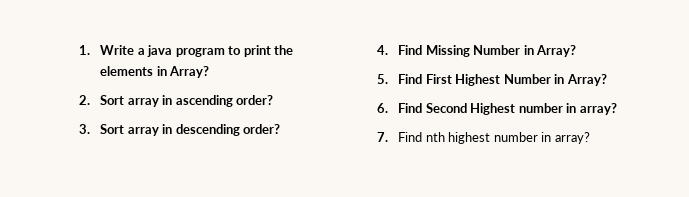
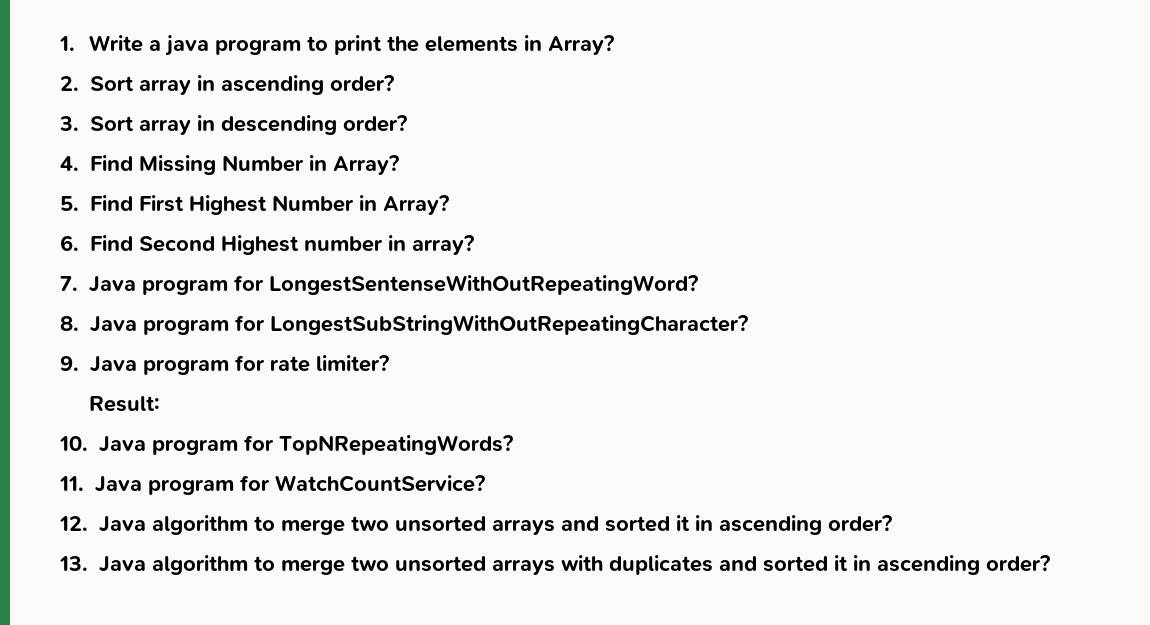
[398,132,590,144] Find nth highest number in array? -> [89,275,699,295] [59,315,748,335] [59,355,389,375] [89,396,161,412] [58,435,513,455] [58,475,485,495] [58,515,892,535] [58,555,1050,575] Java program for LongestSentenseWithOutRepeatingWord? // 8. Java program for LongestSubStringWithOutRepeatingCharacter? // 9. Java program for rate limiter? // Result: // 10. Java program for TopNRepeatingWords? // 11. Java program for WatchCountService? // 12. Java algorithm to merge two unsorted arrays and sorted it in ascending order? // 13. Java algorithm to merge two unsorted arrays with duplicates and sorted it in ascending order?

